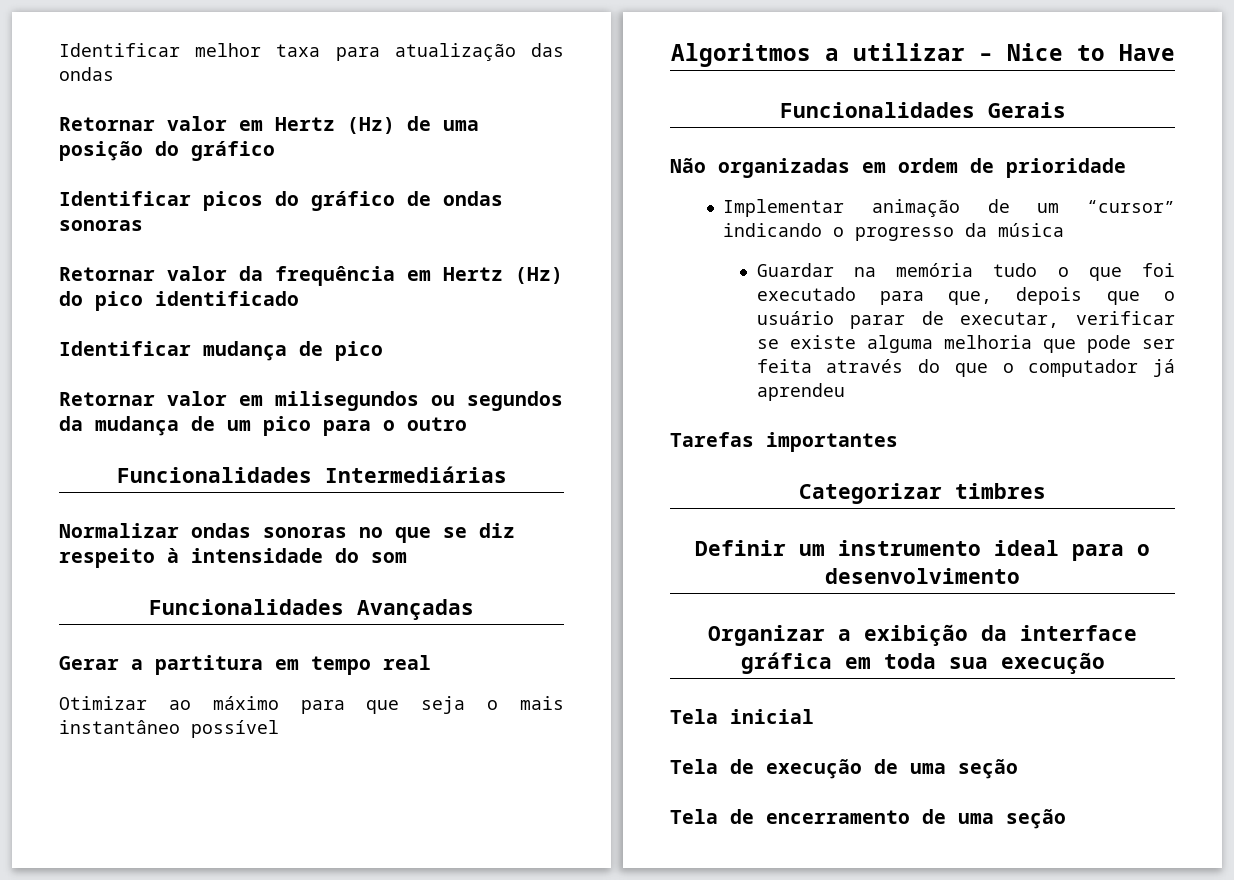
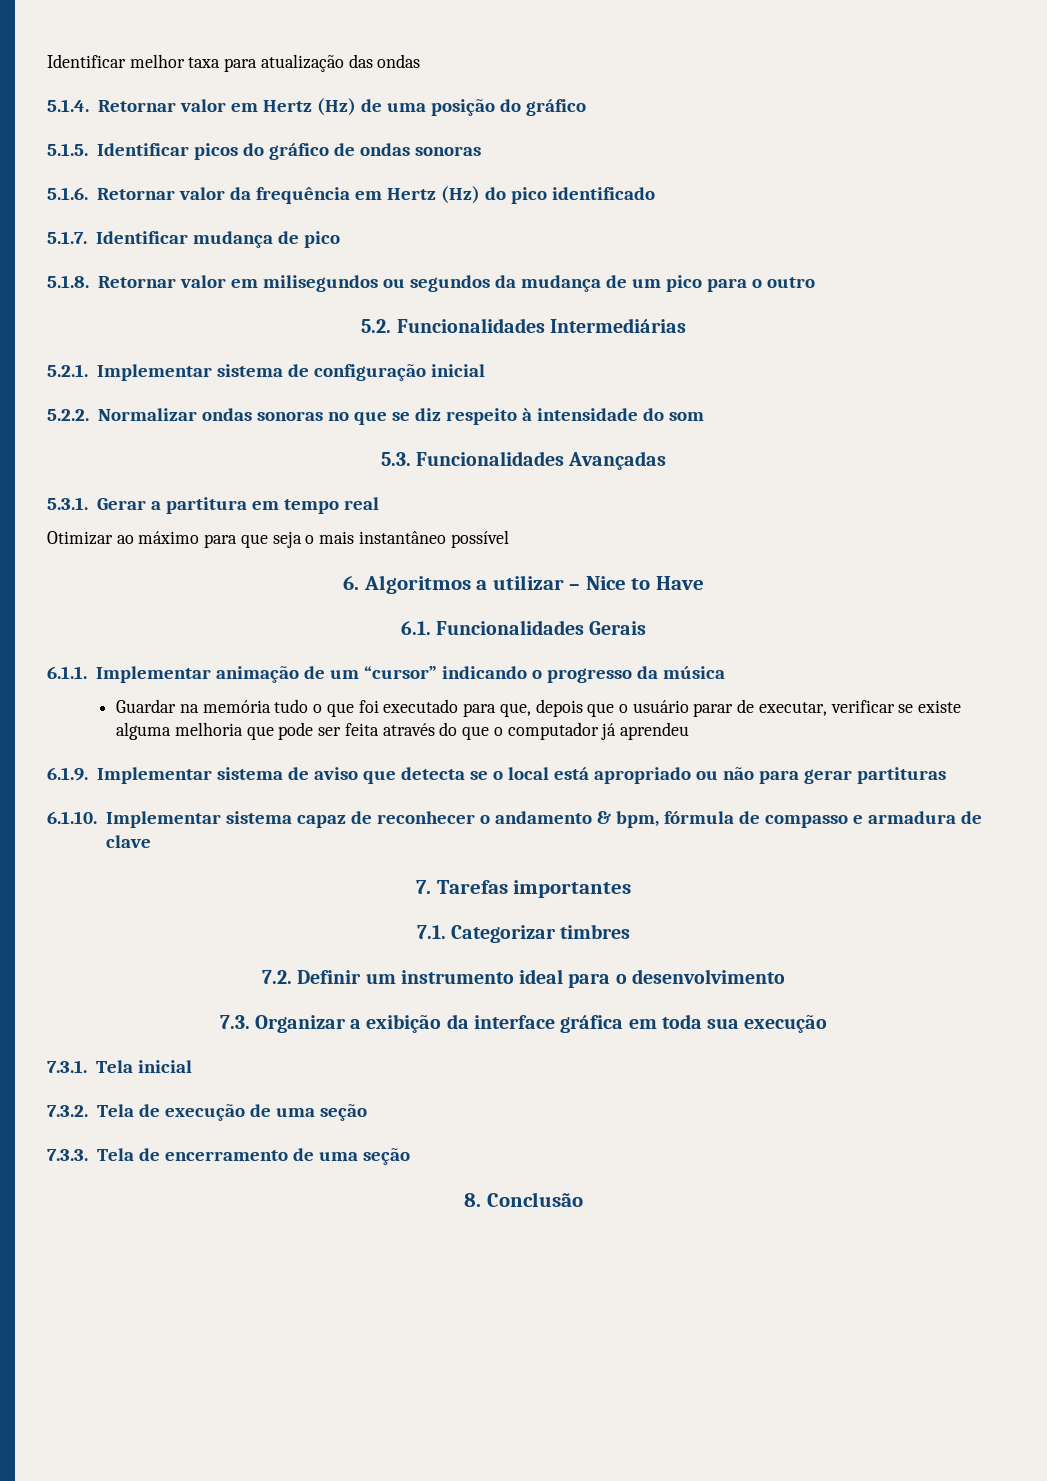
(114, 74) none -> [47,99,89,112] 5.1.4.
(275, 151) none -> [47,143,88,156] 5.1.5.
(143, 225) none -> [47,187,88,200] 5.1.6.
(299, 298) none -> [47,231,87,244] 5.1.7.
(383, 351) none -> [47,275,89,288] 5.1.8.
(467, 424) none -> [361,319,392,333] 5.2.
(507, 474) none -> [47,364,485,381] [47,409,89,421] 5.2.1. Implementar sistema de configuração inicial // 5.2.2.
(407, 557) none -> [380,452,411,466] 5.3.
(474, 609) none -> [47,497,88,510] 5.3.1.
(279, 729) none -> [343,576,360,590] 6.
(1175, 52) none -> [400,621,431,635] 6.1.
[670,158,1126,178] Não organizadas em ordem de prioridade // -> [47,666,87,679] 6.1.1.
(845, 392) none -> [47,767,946,784] [47,811,982,828] [105,835,151,848] [415,880,431,894] 6.1.9. Implementar sistema de aviso que detecta se o local está apropriado ou não para gerar partituras // 6.1.10. Implementar sistema capaz de reconhecer o andamento & bpm, fórmula de compasso e armadura de clave // 7.
(898, 442) none -> [416,925,446,939] 7.1.
(1046, 491) none -> [262,970,293,984] 7.2.
(1020, 576) none -> [219,1015,250,1029] 7.3.
(1105, 663) none -> [47,1060,87,1073] 7.3.1.
(814, 716) none -> [47,1105,88,1117] 7.3.2.
(1018, 769) none -> [47,1149,88,1161] 7.3.3.
(1066, 819) none -> [464,1192,583,1207] // 8. Conclusão

